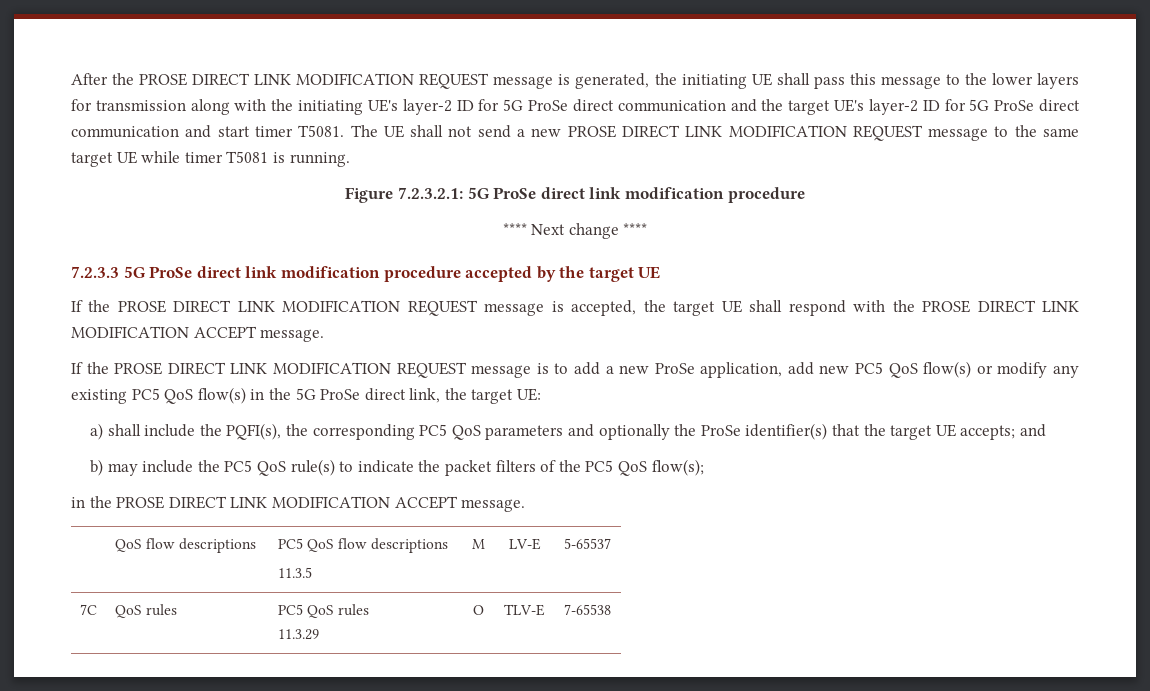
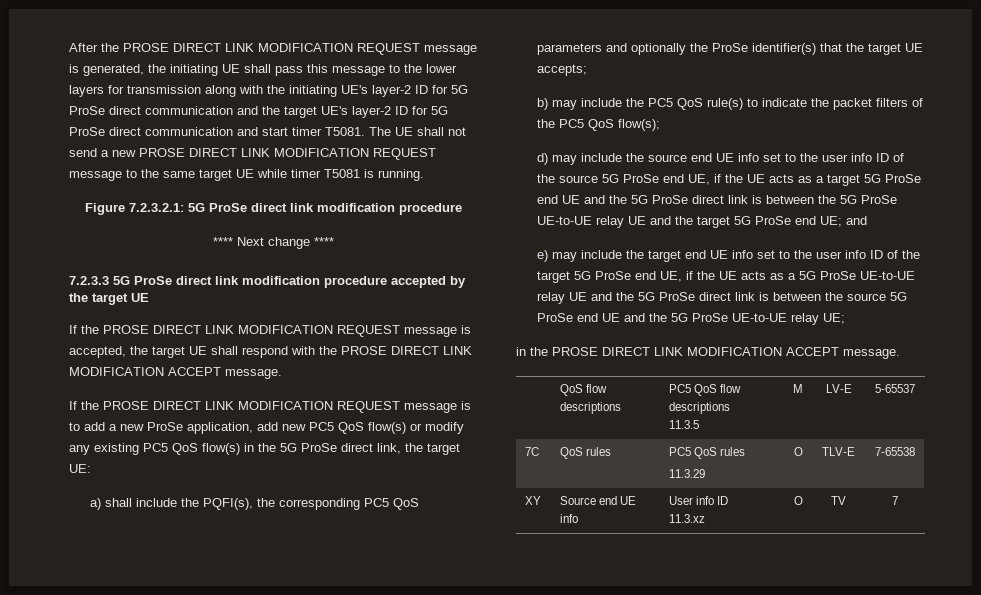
[1019,424,1046,437] and -> (587, 70) none
(704, 467) none -> [536,153,904,165] [536,174,921,186] [536,195,897,204] [536,216,867,228] [536,250,920,262] [536,271,915,283] [536,292,907,304] [536,313,845,325] // d) may include the source end UE info set to the user info ID of the source 5G ProSe end UE, if the UE acts as a target 5G ProSe end UE and the 5G ProSe direct link is between the 5G ProSe UE-to-UE relay UE and the target 5G ProSe end UE; and // e) may include the target end UE info set to the user info ID of the target 5G ProSe end UE, if the UE acts as a 5G ProSe UE-to-UE relay UE and the 5G ProSe direct link is between the source 5G ProSe end UE and the 5G ProSe UE-to-UE relay UE;
(611, 609) none -> [525,496,542,505] [560,496,637,505] [560,514,579,523] [669,496,729,505] [669,514,706,523] [793,496,803,505] [831,496,846,505] [891,496,898,505] // XY | Source end UE info | User info ID // 11.3.xz | O | TV | 7

